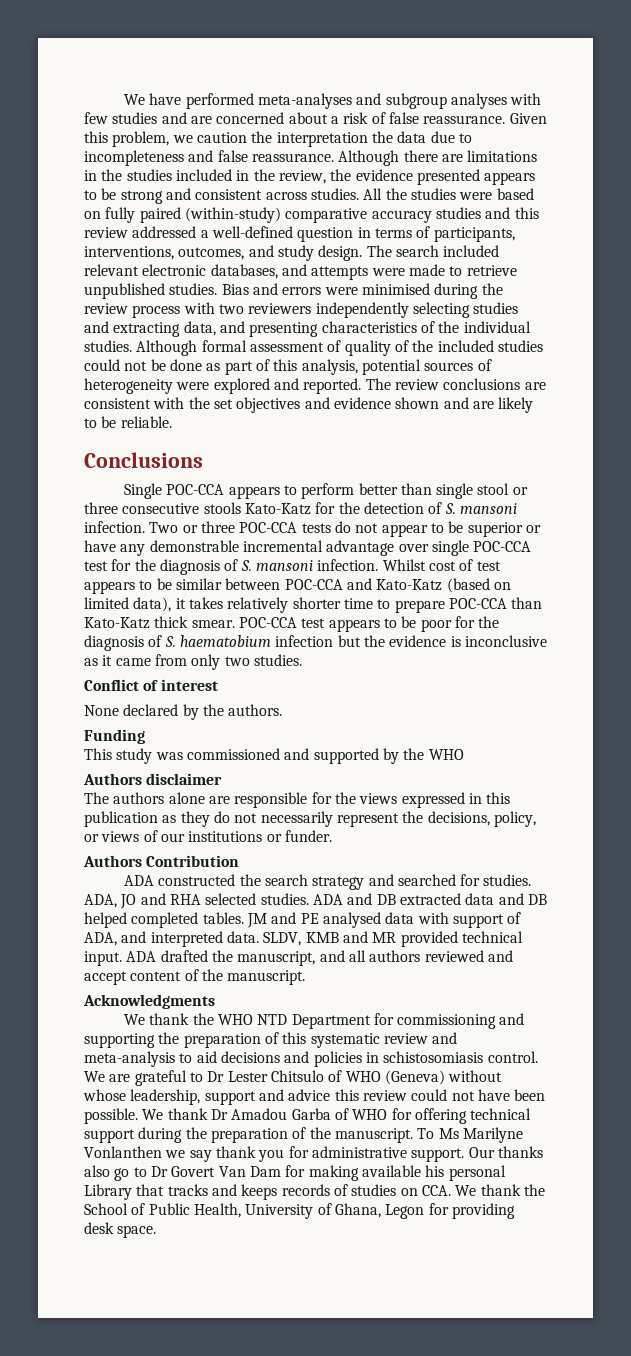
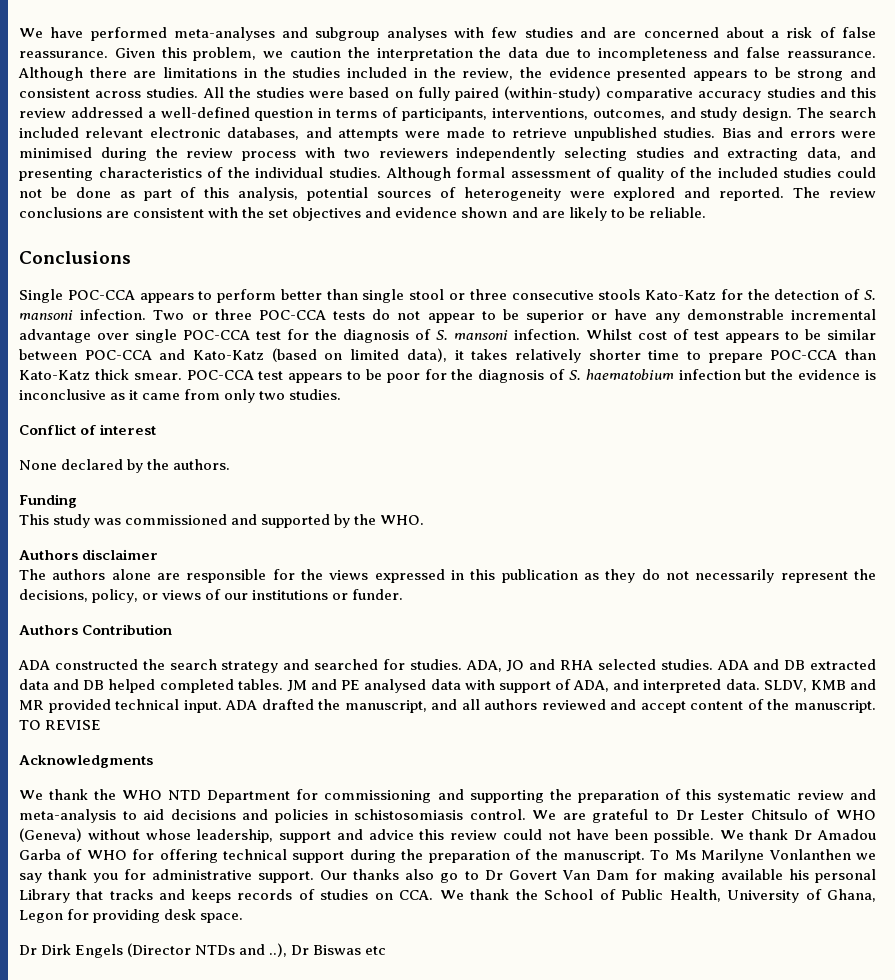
[428,749,464,760] WHO -> [380,515,425,525] WHO.
(306, 977) none -> [19,720,102,730] TO REVISE
(157, 1231) none -> [19,943,387,958] // Dr Dirk Engels (Director NTDs and ..), Dr Biswas etc

